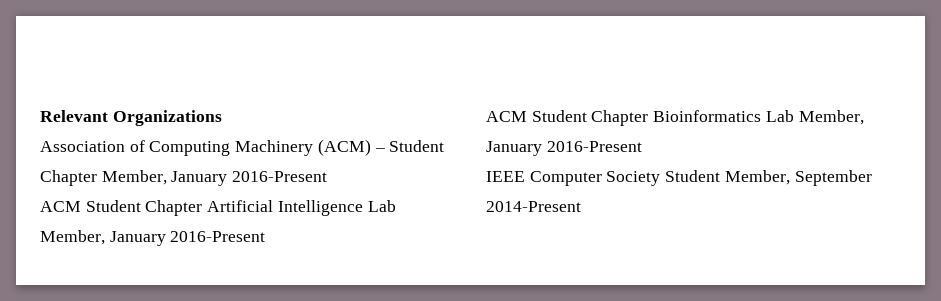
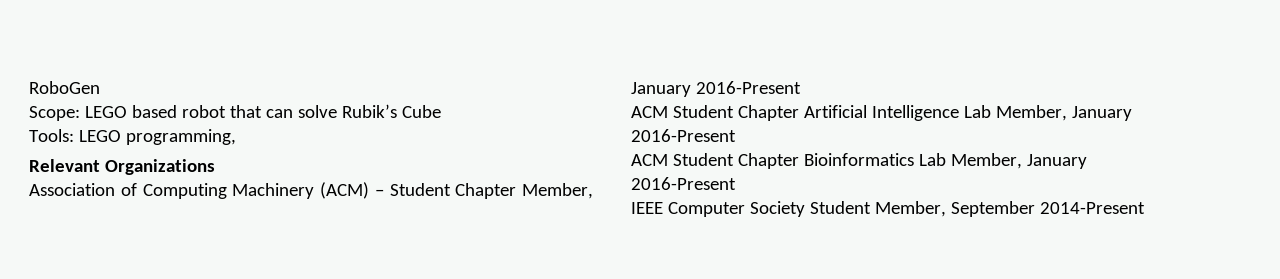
(40, 116) none -> [29,81,100,94] [29,104,441,121] [29,129,236,145] RoboGen // Scope: LEGO based robot that can solve Rubik’s Cube // Tools: LEGO programming, //

